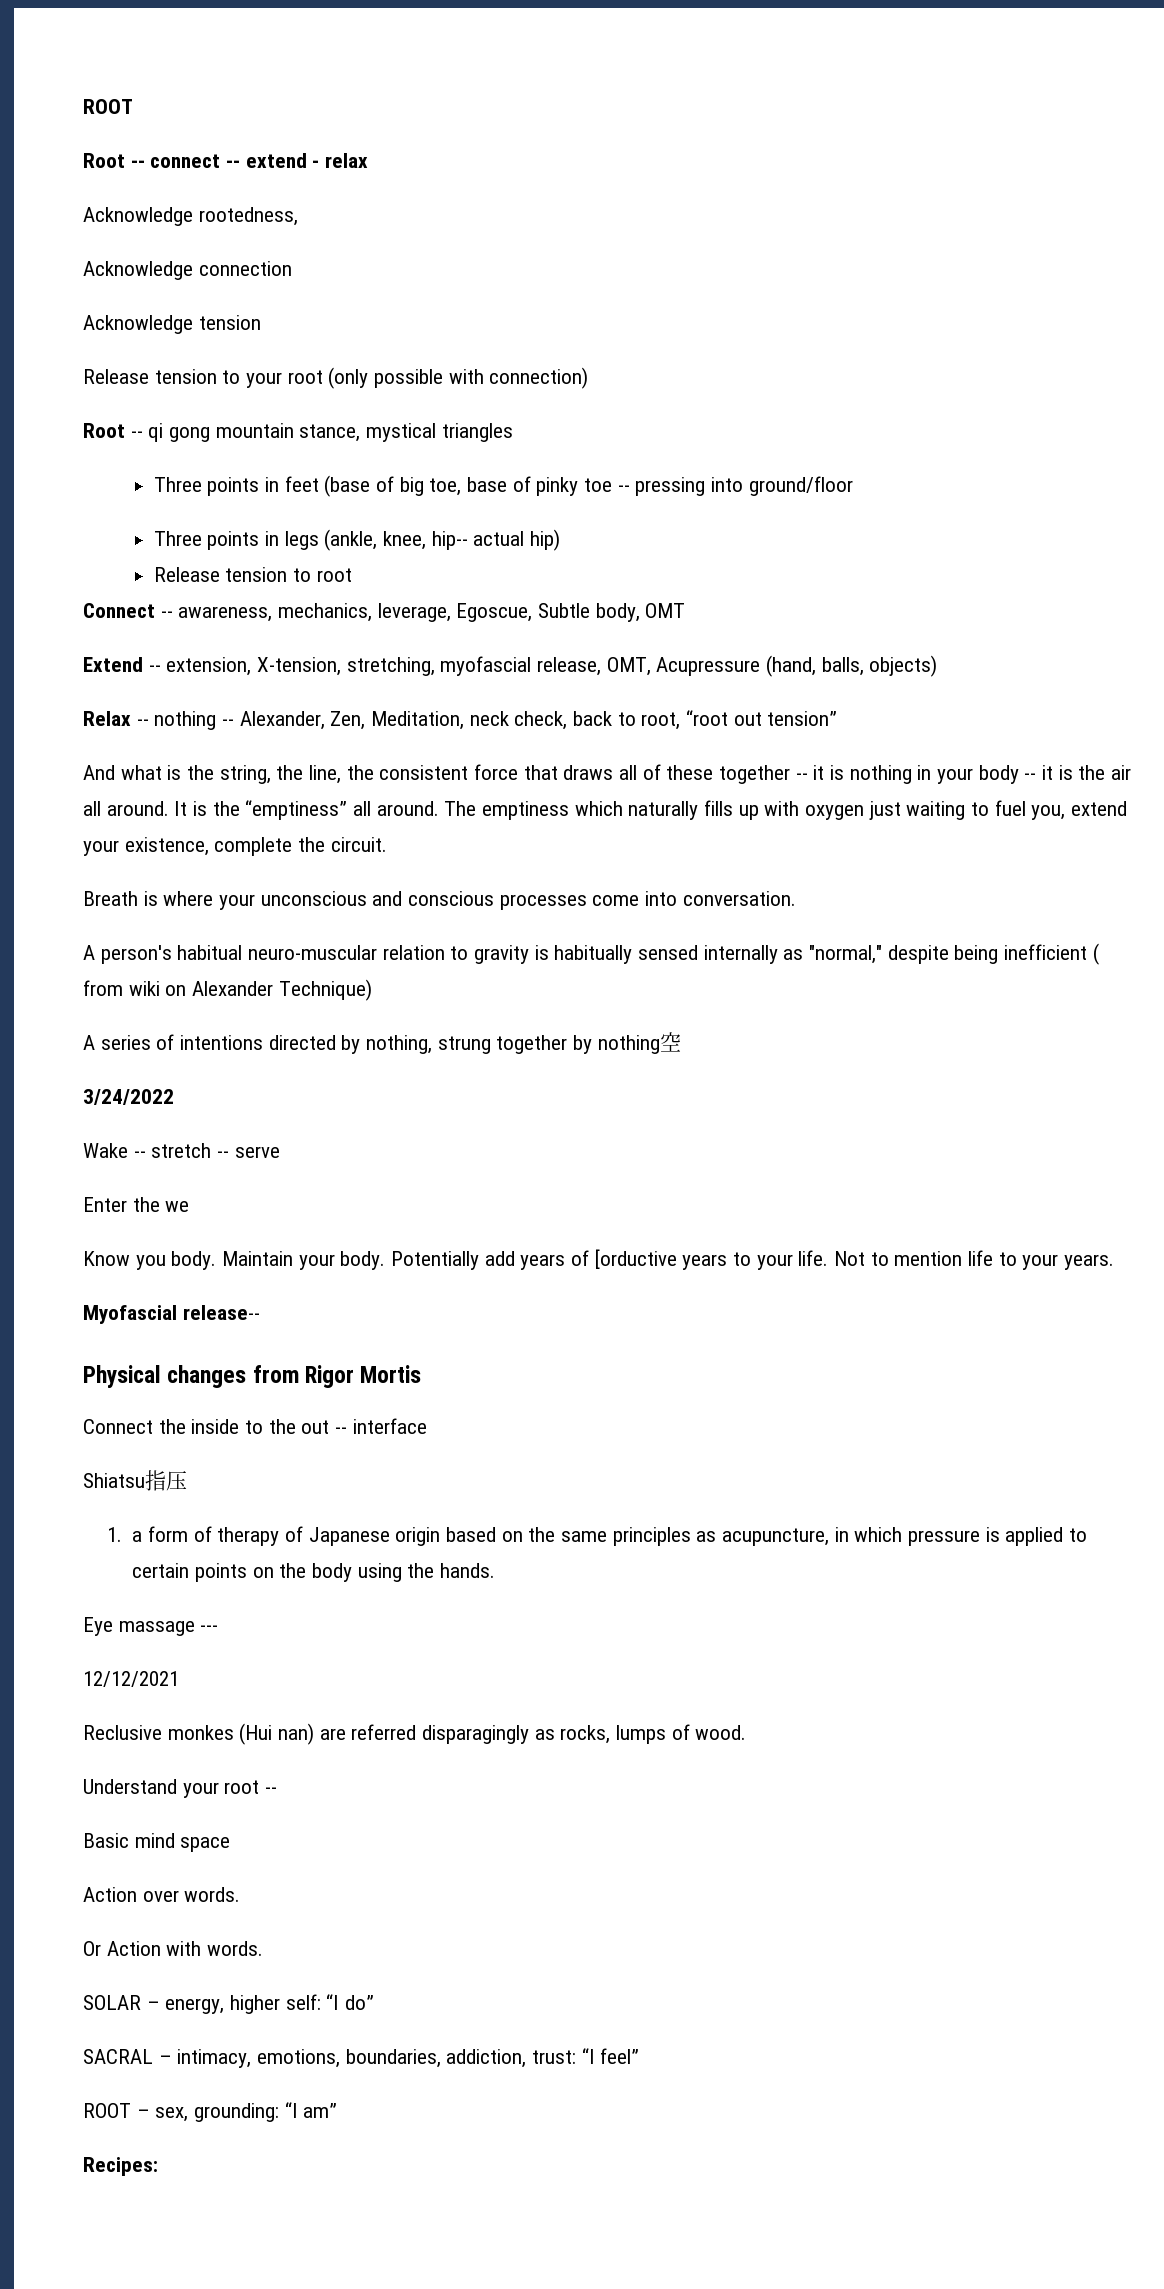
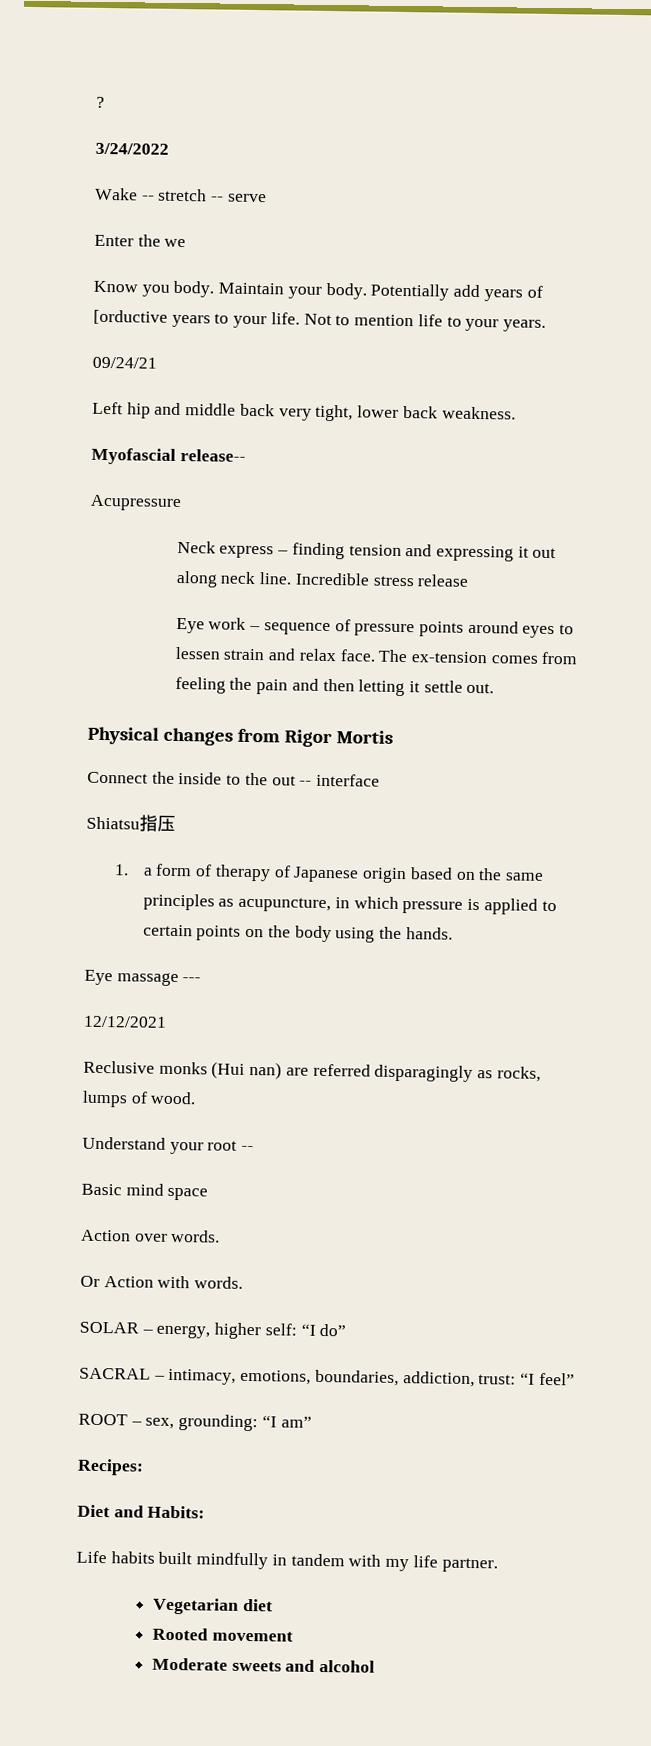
[83,99,133,114] [83,153,369,168] [83,207,298,226] [83,261,292,280] [83,315,261,334] [83,367,589,389] [83,423,513,442] [153,475,853,497] [153,529,561,551] [153,567,352,582] [83,603,686,622] [83,655,938,677] [83,710,838,730] [83,764,1132,784] [83,800,1128,820] [83,837,387,856] [83,891,796,910] [83,943,1099,965] [83,979,372,1001] [83,1032,681,1054] ROOT // Root -- connect -- extend - relax // Acknowledge rootedness, // Acknowledge connection // Acknowledge tension // Release tension to your root (only possible with connection) // Root -- qi gong mountain stance, mystical triangles // Three points in feet (base of big toe, base of pinky toe -- pressing into ground/floor // Three points in legs (ankle, knee, hip-- actual hip) // Release tension to root // Connect -- awareness, mechanics, leverage, Egoscue, Subtle body, OMT // Extend -- extension, X-tension, stretching, myofascial release, OMT, Acupressure (hand, balls, objects) // Relax -- nothing -- Alexander, Zen, Meditation, neck check, back to root, “root out tension” // And what is the string, the line, the consistent force that draws all of these together -- it is nothing in your body -- it is the air all around. It is the “emptiness” all around. The emptiness which naturally fills up with oxygen just waiting to fuel you, extend your existence, complete the circuit. // Breath is where your unconscious and conscious processes come into conversation. // A person's habitual neuro-muscular relation to gravity is habitually sensed internally as "normal," despite being inefficient ( from wiki on Alexander Technique) // A series of intentions directed by nothing, strung together by nothing空 -> [96,96,105,108] ?
[83,1305,260,1324] Myofascial release-- -> [92,356,157,369] [92,401,516,422] [91,447,246,465] [90,494,182,512] [176,540,557,562] [175,570,470,588] [175,617,575,639] [174,646,578,665] [174,676,495,697] 09/24/21 // Left hip and middle back very tight, lower back weakness. // Myofascial release-- // Acupressure // Neck express – finding tension and expressing it out along neck line. Incredible stress release // Eye work – sequence of pressure points around eyes to lessen strain and relax face. The ex-tension comes from feeling the pain and then letting it settle out.
[167,1725,234,1740] monkes -> [158,1061,208,1075] monks
(158, 2166) none -> [77,1504,206,1519] [76,1550,498,1573] [152,1597,273,1615] [151,1627,293,1642] [151,1657,376,1673] // Diet and Habits: // Life habits built mindfully in tandem with my life partner. // Vegetarian diet // Rooted movement // Moderate sweets and alcohol

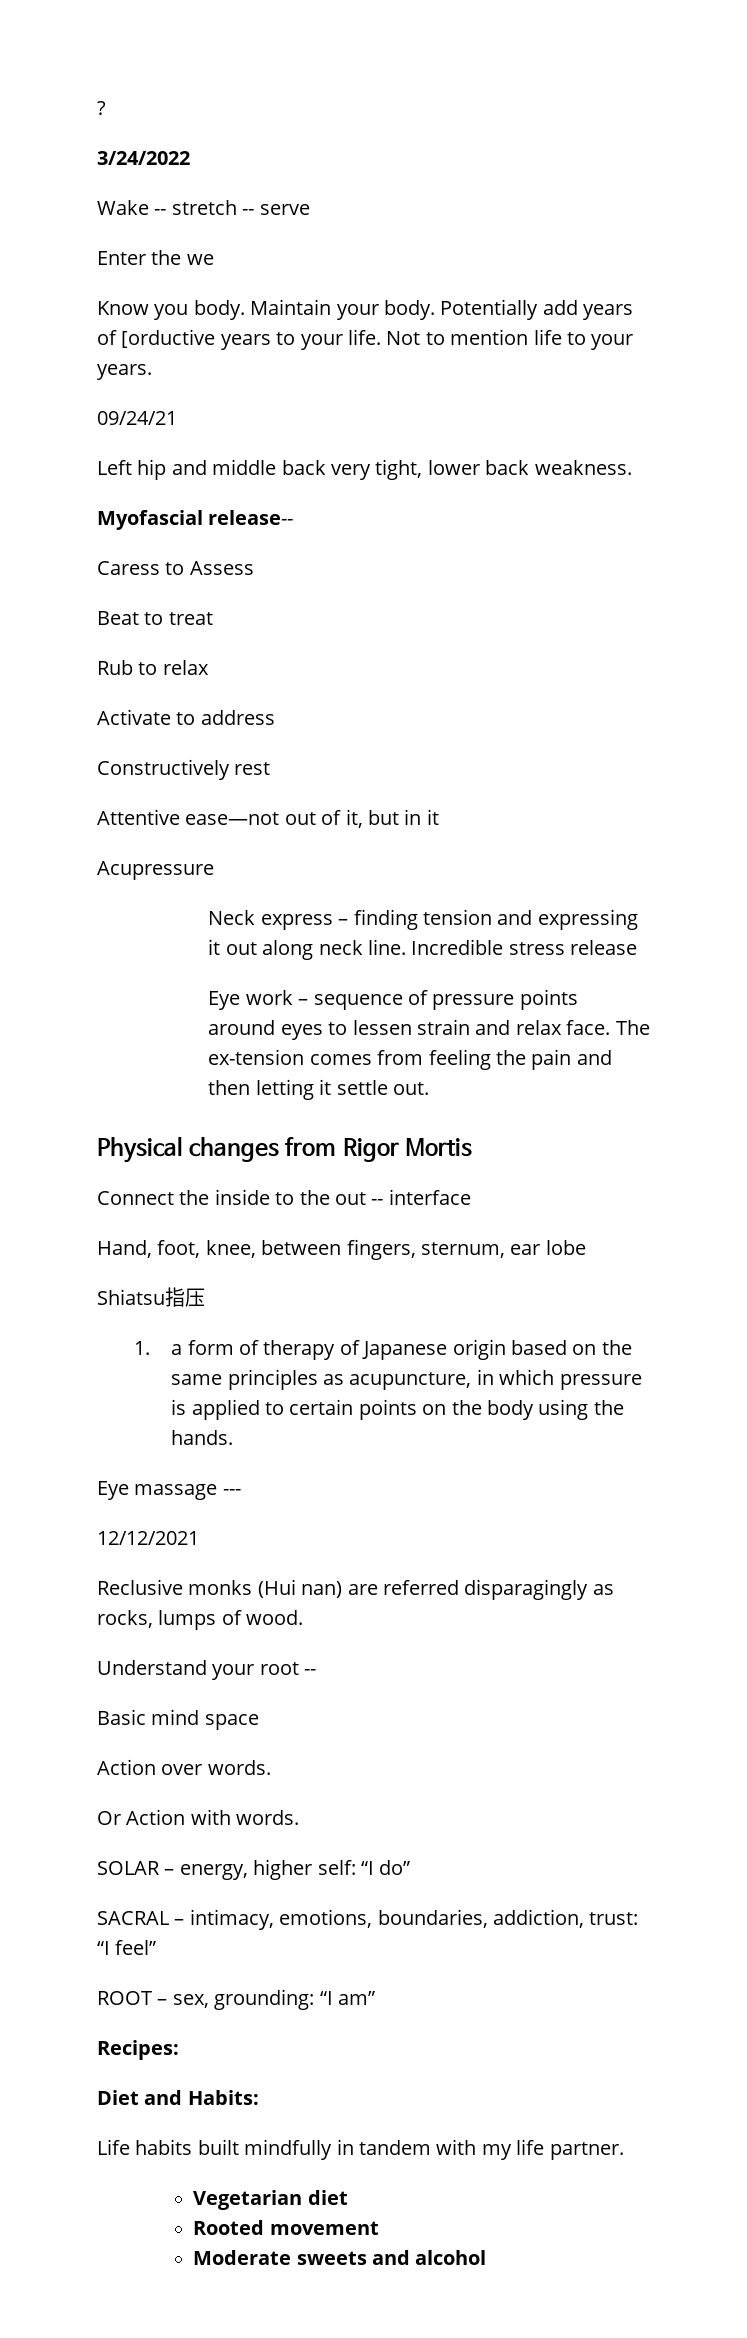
(246, 455) none -> [97,561,254,575] [97,611,213,625] [97,660,209,675] [97,709,275,725] [97,759,271,780] [97,809,439,828] // Caress to Assess // Beat to treat // Rub to relax // Activate to address // Constructively rest // Attentive ease—not out of it, but in it
(381, 780) none -> [97,1239,586,1260] // Hand, foot, knee, between fingers, sternum, ear lobe

